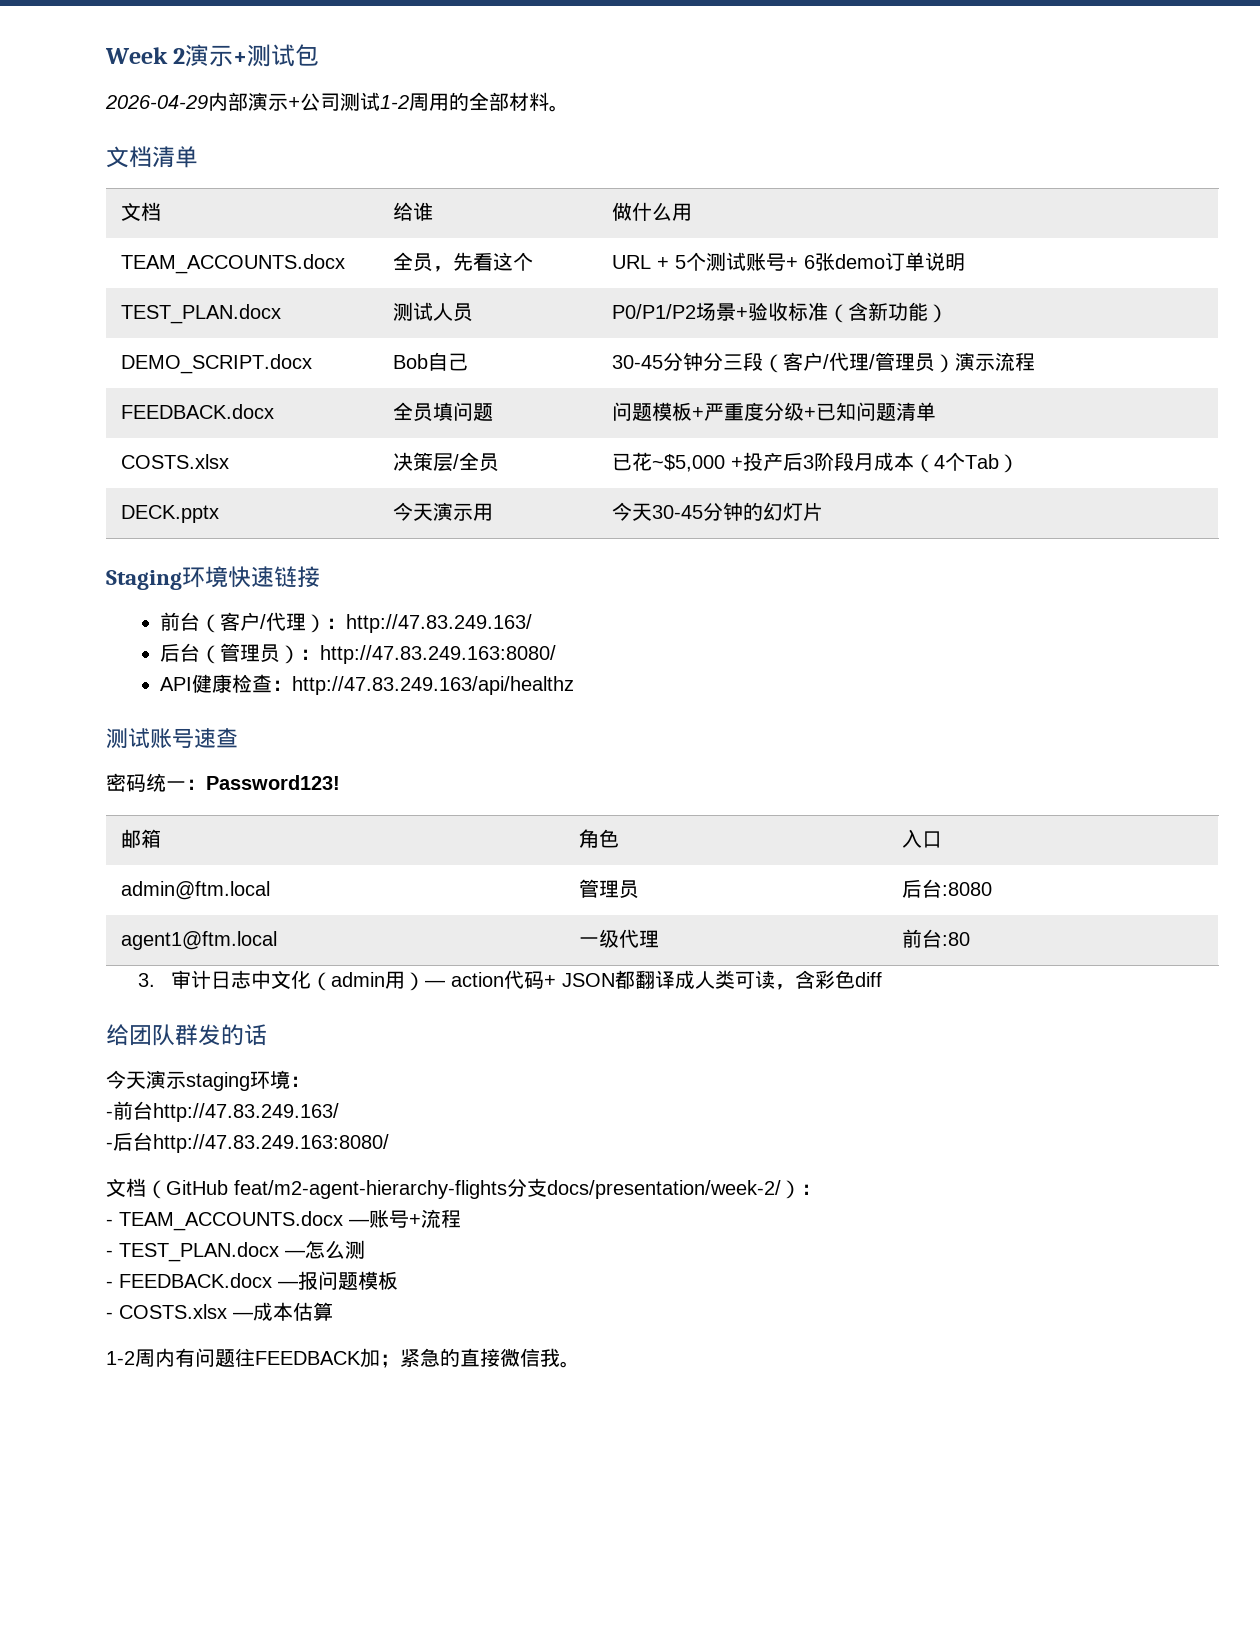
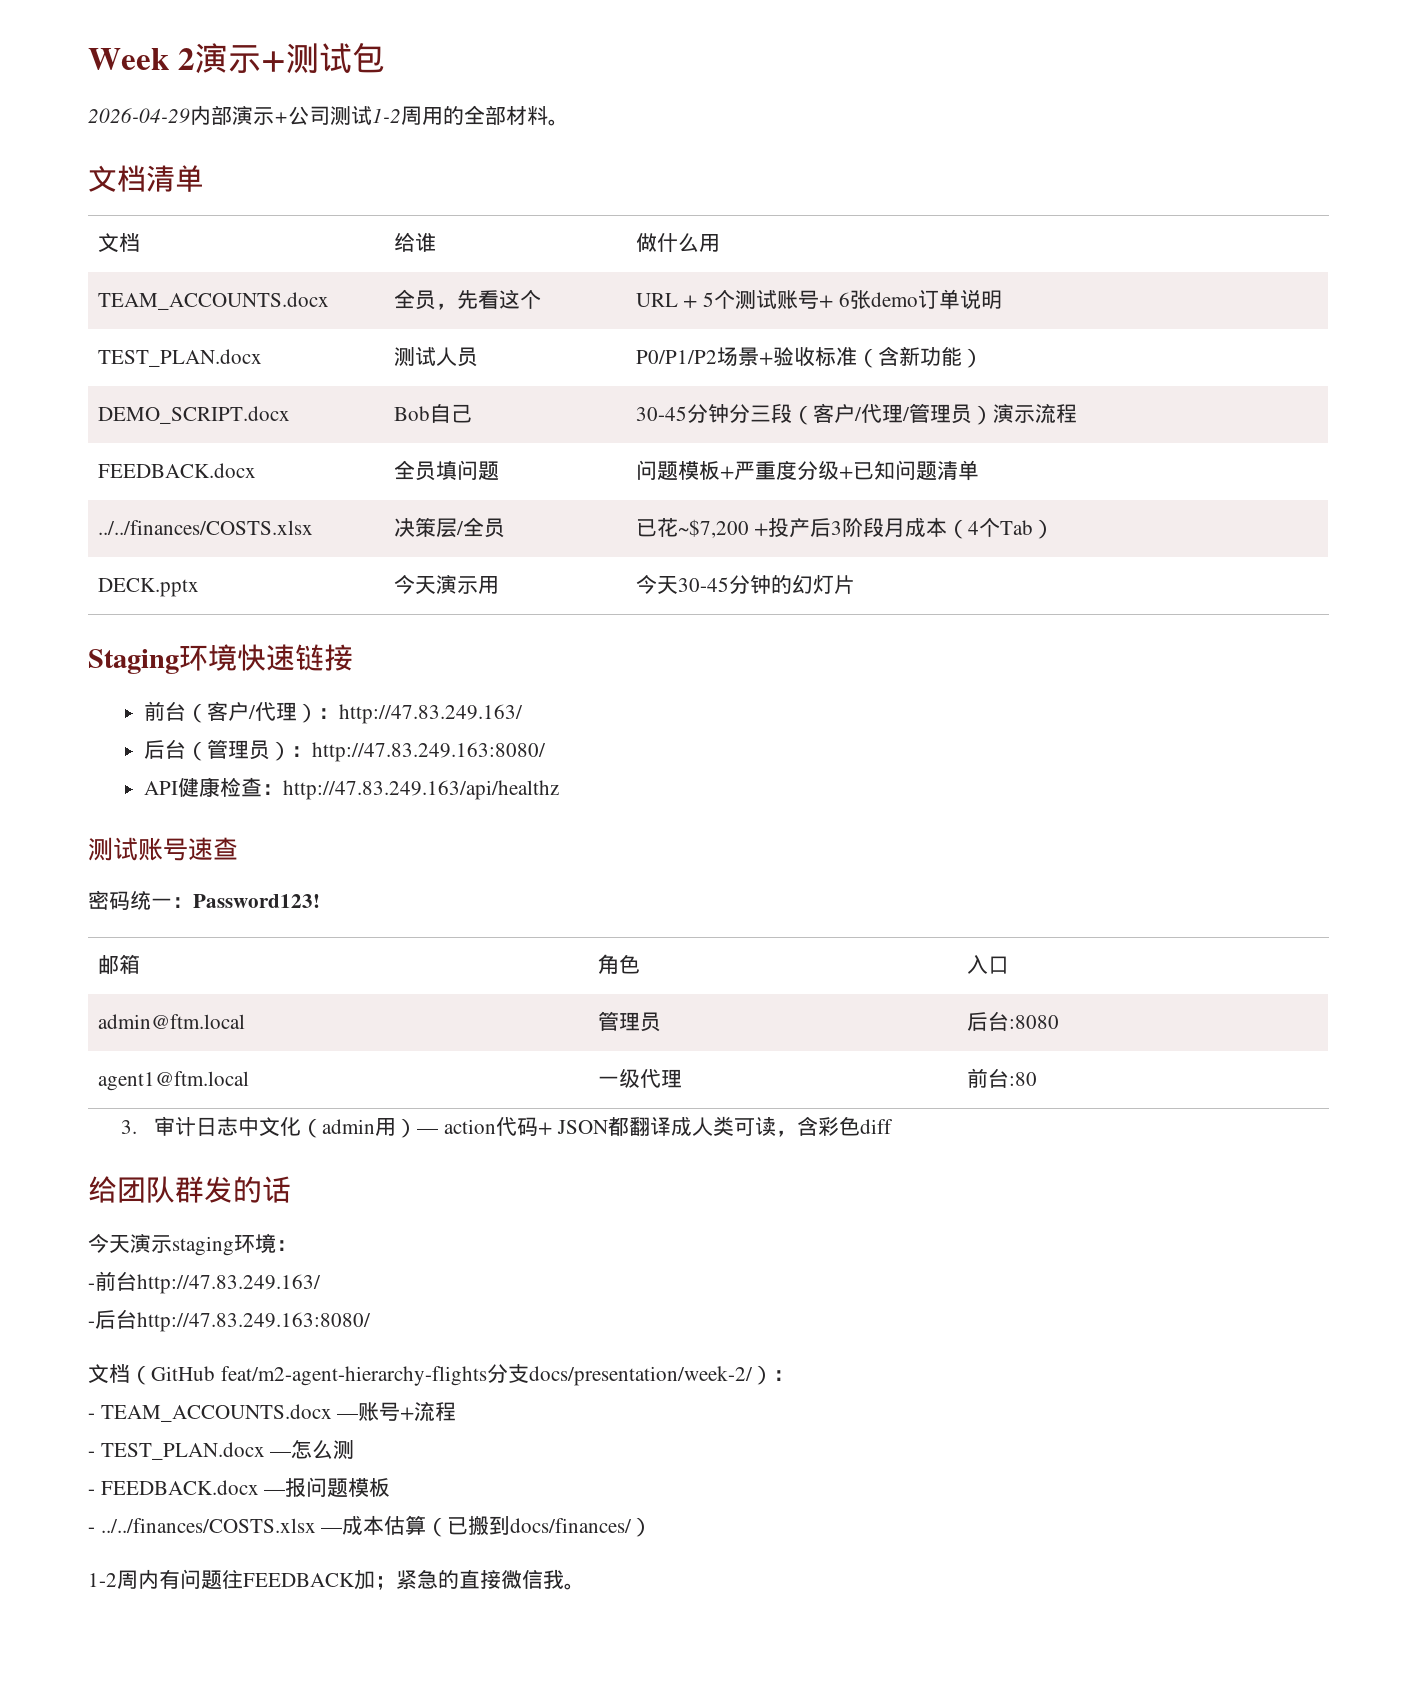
[120,454,229,469] COSTS.xlsx -> [97,520,313,535] ../../finances/COSTS.xlsx
[651,454,725,472] ~$5,000 -> [677,519,749,538] ~$7,200
[119,1304,227,1319] COSTS.xlsx -> [100,1518,316,1533] ../../finances/COSTS.xlsx
(333, 1311) none -> [426,1515,653,1537] （已搬到docs/finances/）

